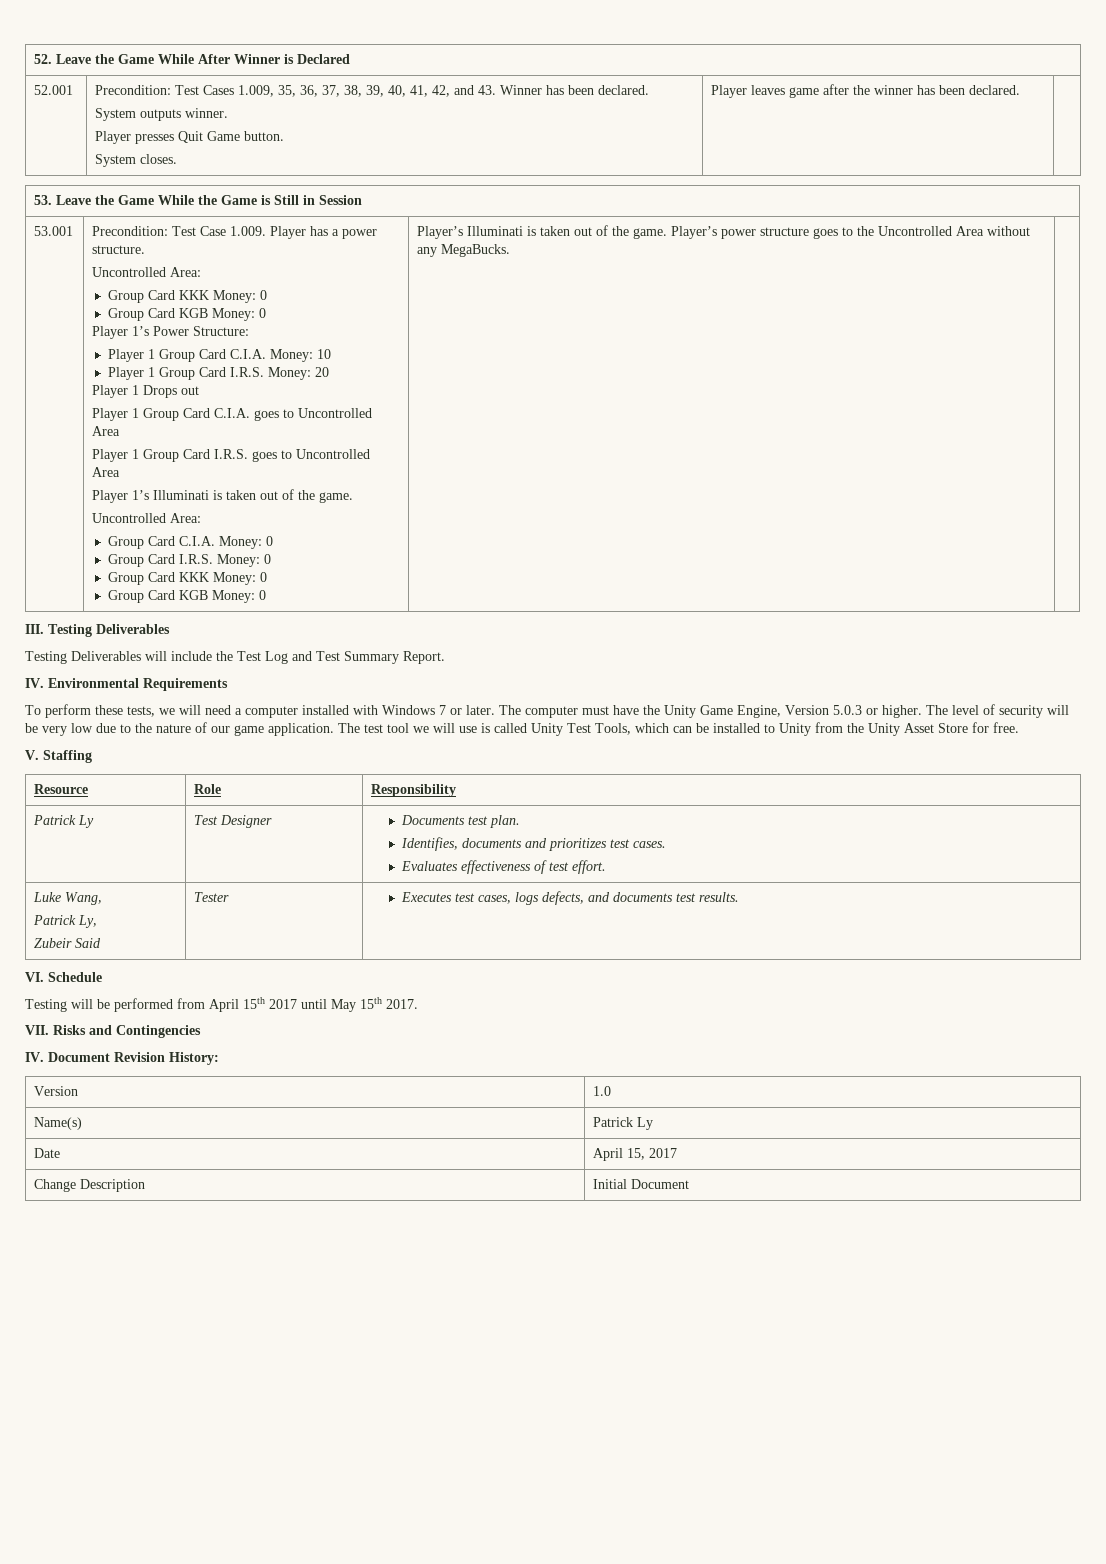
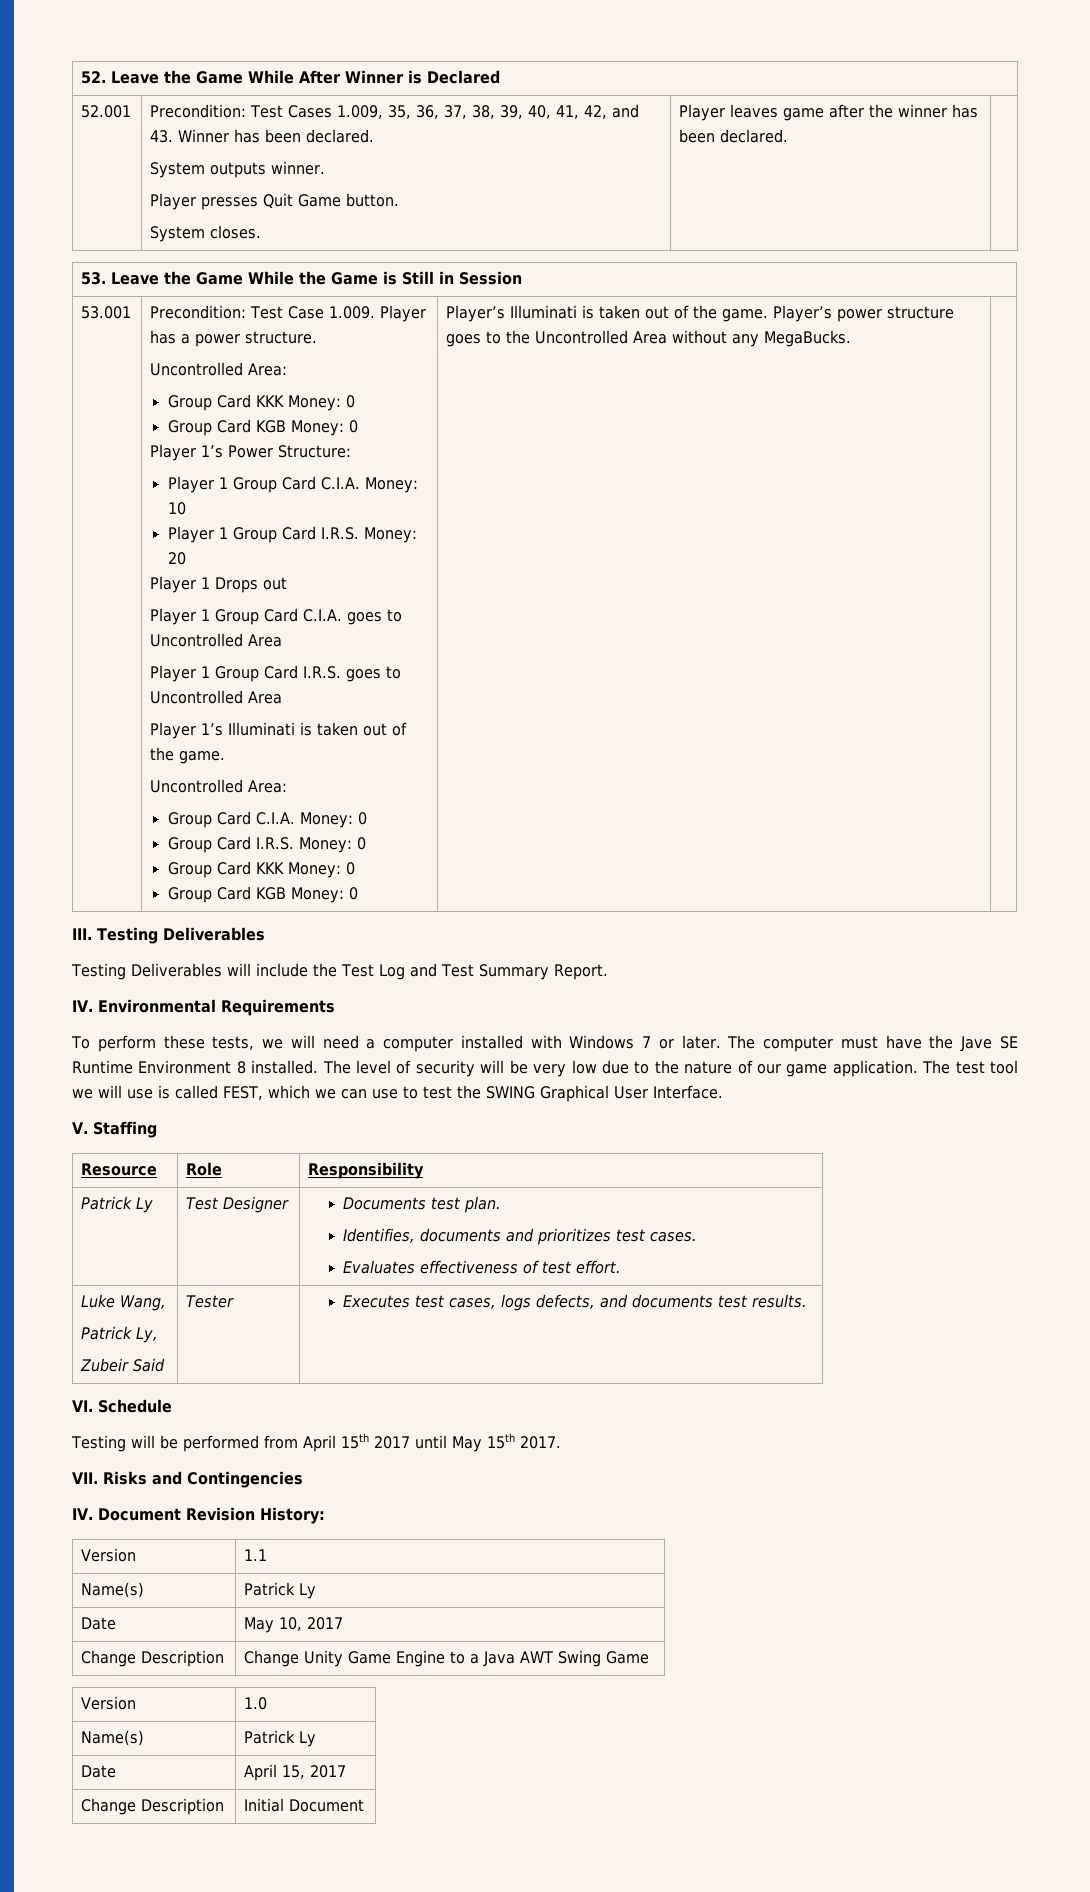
[664,705,922,718] Unity Game Engine, Version 5.0.3 or higher. -> [960,1036,1019,1052] [72,1060,319,1074] Jave SE Runtime Environment 8 installed.
[531,722,1019,736] Unity Test Tools, which can be installed to Unity from the Unity Asset Store for free. -> [223,1085,723,1102] FEST, which we can use to test the SWING Graphical User Interface.
(219, 1058) none -> [81,1548,137,1562] [244,1549,268,1561] [81,1582,145,1598] [244,1582,317,1599] [81,1617,117,1630] [244,1617,344,1633] [81,1650,225,1667] [244,1650,650,1667] // Version | 1.1 // Name(s) | Patrick Ly // Date | May 10, 2017 // Change Description | Change Unity Game Engine to a Java AWT Swing Game

